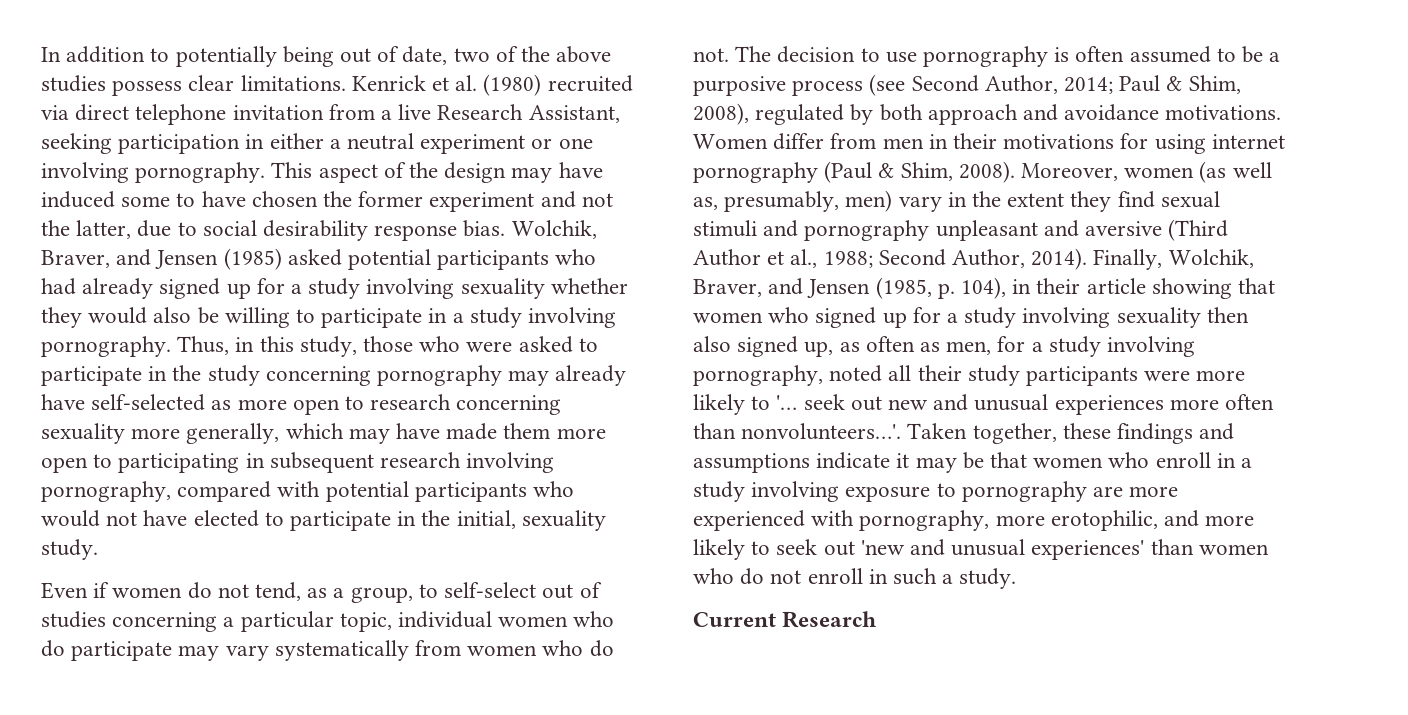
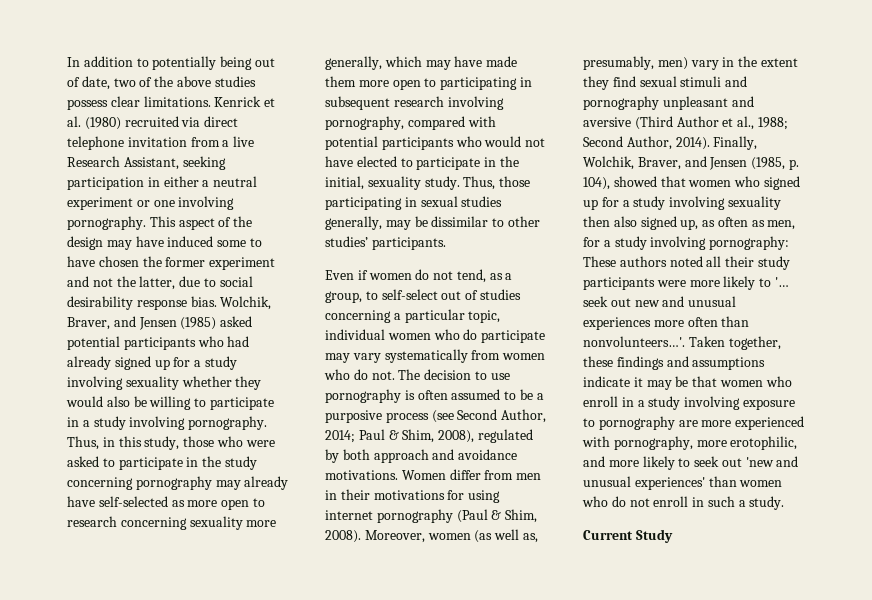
(98, 549) none -> [463,176,531,190] [325,196,503,210] [325,216,540,230] [325,236,446,250] Thus, those participating in sexual studies generally, may be dissimilar to other studies’ participants.
[1012,278,1232,299] in their article showing -> [613,176,657,187] showed
[693,365,823,386] pornography, -> [709,236,790,250] [583,256,667,267] pornography: These authors
[782,611,878,628] Research -> [635,529,673,543] Study

